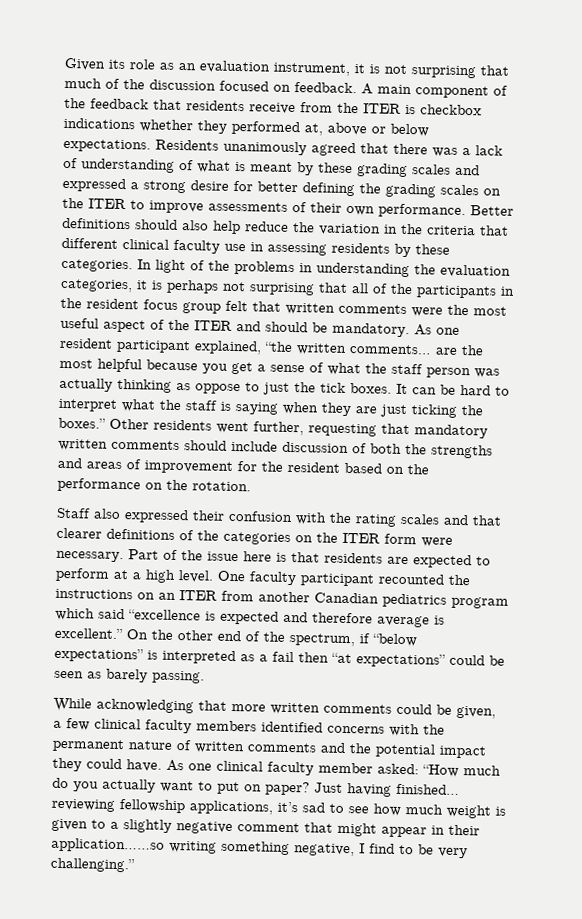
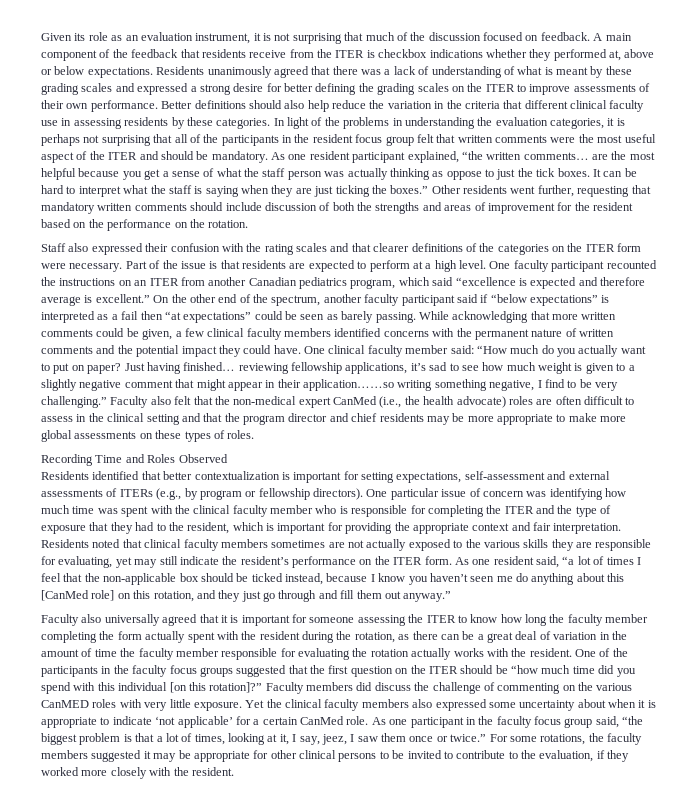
[243,551,272,562] here -> (206, 265) none
[451,596,509,609] program -> [350,279,396,289] program,
(355, 640) none -> [323,294,478,306] another faculty participant said
(205, 677) // -> (416, 317) none
[166,759,419,776] As one clinical faculty member asked: -> [304,345,474,357] One clinical faculty member said:
(135, 865) none -> [110,396,635,408] [41,413,627,425] [41,430,255,442] [41,454,228,466] [41,471,610,483] [41,488,626,500] [41,505,612,517] [41,522,622,534] [41,539,652,551] [41,556,641,568] [41,573,625,585] [41,590,452,602] [41,614,649,626] [41,631,627,643] [41,648,628,660] [41,665,636,677] [41,682,633,694] [41,699,656,711] [41,716,644,728] [41,733,642,745] [41,750,630,762] [41,767,234,779] Faculty also felt that the non-medical expert CanMed (i.e., the health advocate) roles are often difficult to assess in the clinical setting and that the program director and chief residents may be more appropriate to make more global assessments on these types of roles. // Recording Time and Roles Observed // Residents identified that better contextualization is important for setting expectations, self-assessment and external assessments of ITERs (e.g., by program or fellowship directors). One particular issue of concern was identifying how much time was spent with the clinical faculty member who is responsible for completing the ITER and the type of exposure that they had to the resident, which is important for providing the appropriate context and fair interpretation. Residents noted that clinical faculty members sometimes are not actually exposed to the various skills they are responsible for evaluating, yet may still indicate the resident’s performance on the ITER form. As one resident said, “a lot of times I feel that the non-applicable box should be ticked instead, because I know you haven’t seen me do anything about this [CanMed role] on this rotation, and they just go through and fill them out anyway.” // Faculty also universally agreed that it is important for someone assessing the ITER to know how long the faculty member completing the form actually spent with the resident during the rotation, as there can be a great deal of variation in the amount of time the faculty member responsible for evaluating the rotation actually works with the resident. One of the participants in the faculty focus groups suggested that the first question on the ITER should be “how much time did you spend with this individual [on this rotation]?” Faculty members did discuss the challenge of commenting on the various CanMED roles with very little exposure. Yet the clinical faculty members also expressed some uncertainty about when it is appropriate to indicate ‘not applicable’ for a certain CanMed role. As one participant in the faculty focus group said, “the biggest problem is that a lot of times, looking at it, I say, jeez, I saw them once or twice.” For some rotations, the faculty members suggested it may be appropriate for other clinical persons to be invited to contribute to the evaluation, if they worked more closely with the resident.

